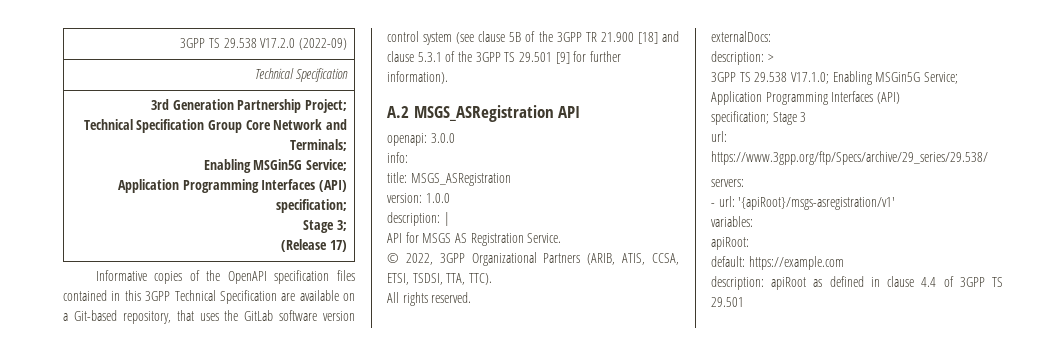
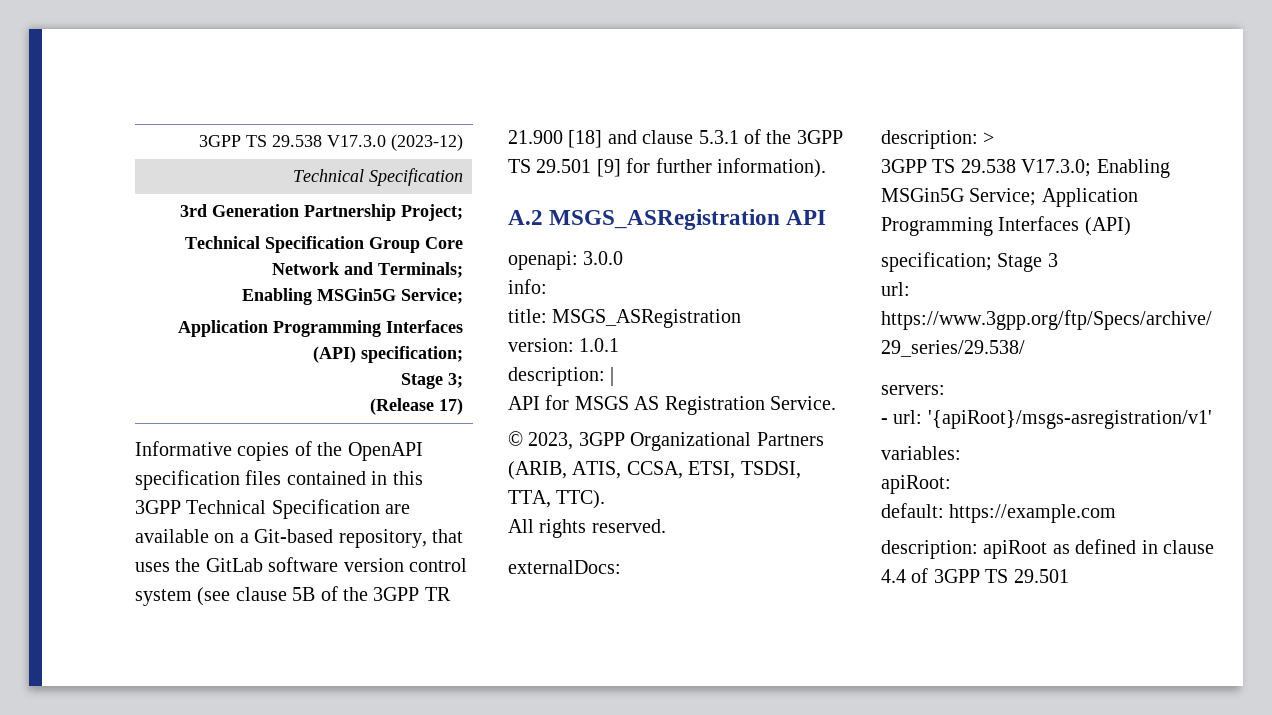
[180,38,348,50] 3GPP TS 29.538 V17.2.0 (2022-09) -> [199,134,464,151] 3GPP TS 29.538 V17.3.0 (2023-12)
[425,193,450,203] 1.0.0 -> [579,338,620,352] 1.0.1
[405,253,433,265] 2022, -> [528,432,574,450] 2023,
[790,72,829,84] V17.1.0; -> [1021,159,1092,177] V17.3.0;

